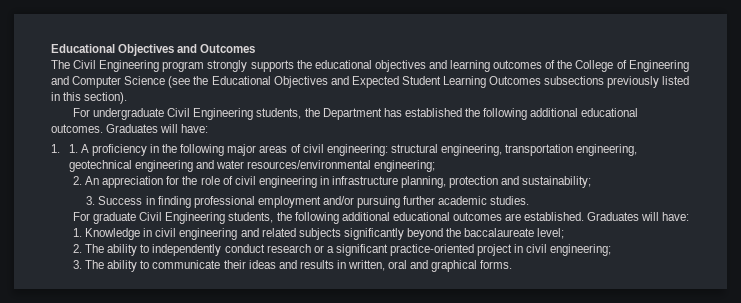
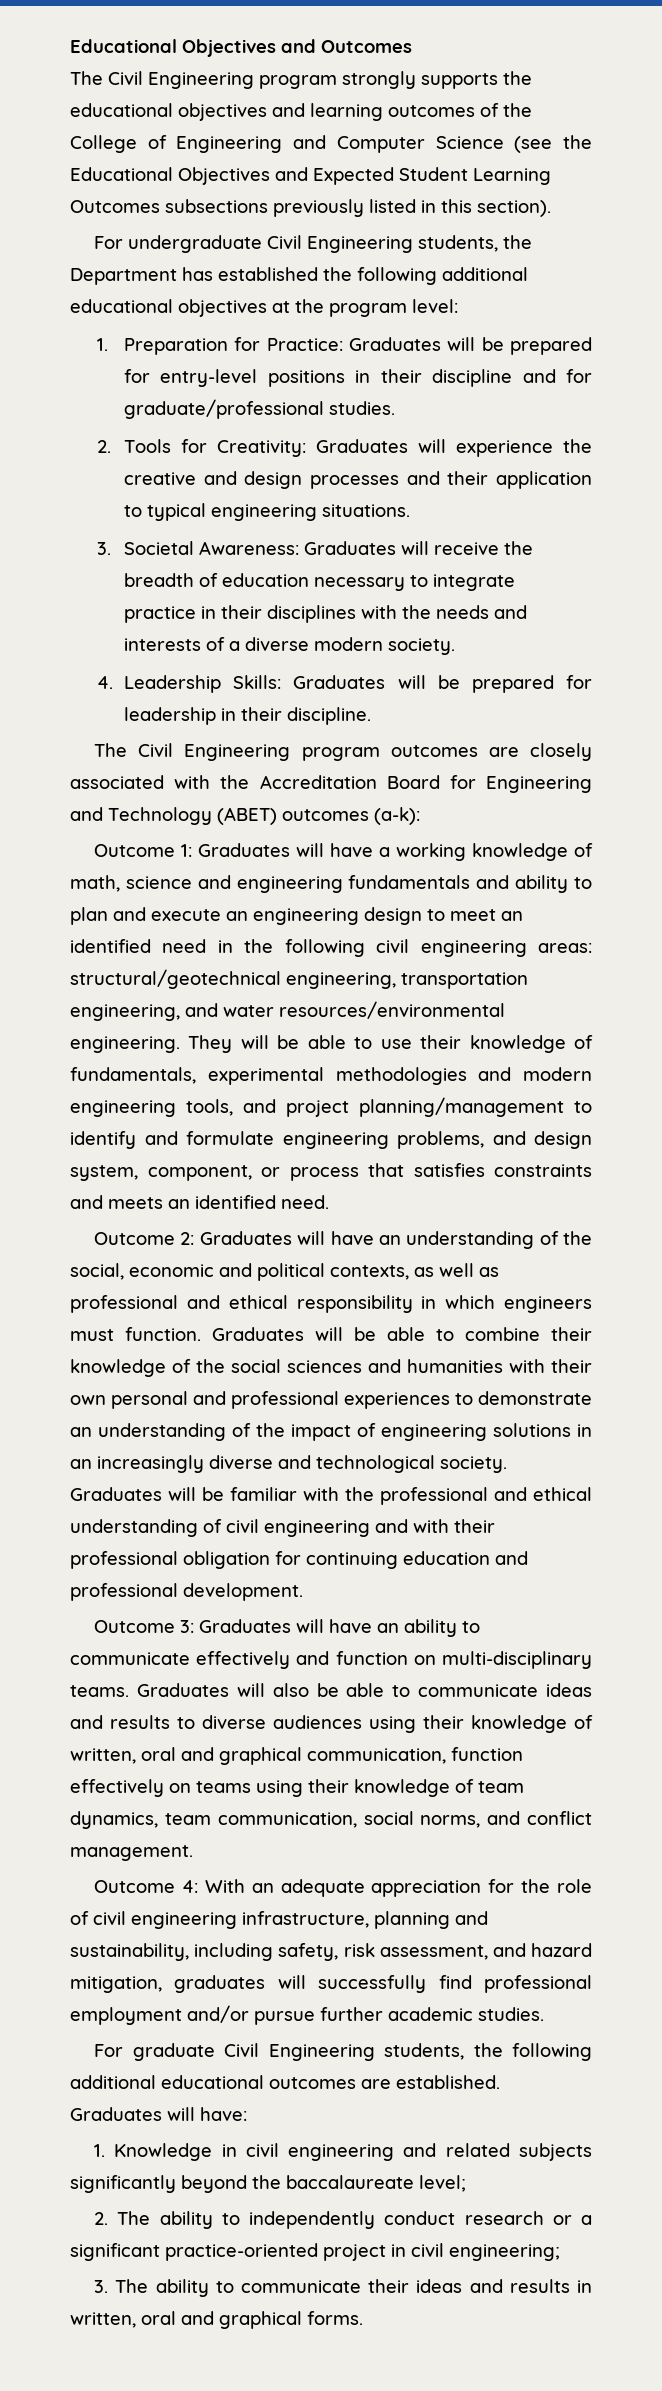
[51,124,209,133] [51,144,438,156] outcomes. Graduates will have: // 1. 1. A proficiency in the following major areas of civil engineering: structural -> [178,299,458,317] [97,337,592,355] [124,369,593,387] [124,399,396,419] [97,439,592,457] [124,471,592,489] [124,503,411,521] [97,541,534,555] [124,573,516,591] [124,605,528,623] [124,637,456,655] [97,675,592,693] [124,707,372,725] [94,743,592,761] [70,775,592,793] [70,807,420,825] [94,843,593,861] [70,875,592,893] [70,907,523,925] [70,939,592,957] [70,969,281,989] objectives at the program level: // 1. Preparation for Practice: Graduates will be prepared for entry-level positions in their discipline and for graduate/professional studies. // 2. Tools for Creativity: Graduates will experience the creative and design processes and their application to typical engineering situations. // 3. Societal Awareness: Graduates will receive the breadth of education necessary to integrate practice in their disciplines with the needs and interests of a diverse modern society. // 4. Leadership Skills: Graduates will be prepared for leadership in their discipline. // The Civil Engineering program outcomes are closely associated with the Accreditation Board for Engineering and Technology (ABET) outcomes (a-k): // Outcome 1: Graduates will have a working knowledge of math, science and engineering fundamentals and ability to plan and execute an engineering design to meet an identified need in the following civil engineering areas: structural/geotechnical
[68,160,193,172] geotechnical engineering -> (180, 1012) none
[374,160,436,172] [73,176,100,185] engineering; // 2. An -> [70,1035,594,1053] [70,1067,592,1085] [70,1097,592,1117] [70,1131,592,1149] [70,1163,592,1181] [70,1195,329,1209] [94,1231,592,1249] [70,1263,499,1281] [70,1295,592,1313] [70,1327,592,1341] [70,1359,592,1377] [70,1391,592,1409] [70,1423,592,1441] [70,1455,507,1473] [70,1487,592,1505] [70,1519,495,1537] [70,1551,528,1569] [70,1583,303,1601] [94,1619,481,1637] [70,1651,592,1669] [70,1683,592,1697] [70,1715,593,1733] [70,1747,523,1765] [70,1779,524,1797] [70,1811,592,1829] [70,1845,193,1861] [94,1879,365,1897] engineering. They will be able to use their knowledge of fundamentals, experimental methodologies and modern engineering tools, and project planning/management to identify and formulate engineering problems, and design system, component, or process that satisfies constraints and meets an identified need. // Outcome 2: Graduates will have an understanding of the social, economic and political contexts, as well as professional and ethical responsibility in which engineers must function. Graduates will be able to combine their knowledge of the social sciences and humanities with their own personal and professional experiences to demonstrate an understanding of the impact of engineering solutions in an increasingly diverse and technological society. Graduates will be familiar with the professional and ethical understanding of civil engineering and with their professional obligation for continuing education and professional development. // Outcome 3: Graduates will have an ability to communicate effectively and function on multi-disciplinary teams. Graduates will also be able to communicate ideas and results to diverse audiences using their knowledge of written, oral and graphical communication, function effectively on teams using their knowledge of team dynamics, team communication, social norms, and conflict management. // Outcome 4: With an adequate
[319,176,592,188] [86,196,191,208] in infrastructure planning, protection and sustainability; // 3. Success in finding -> [242,1911,488,1929] [70,1943,593,1961] [70,1975,472,1993] infrastructure, planning and sustainability, including safety, risk assessment, and hazard mitigation, graduates will successfully find
[357,196,401,208] pursuing -> [254,2011,315,2025] pursue

